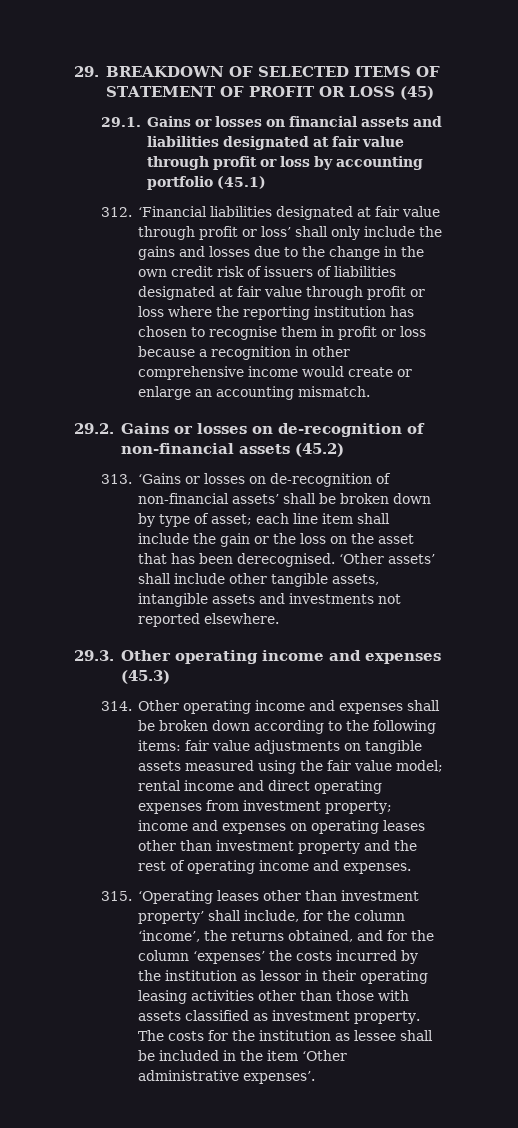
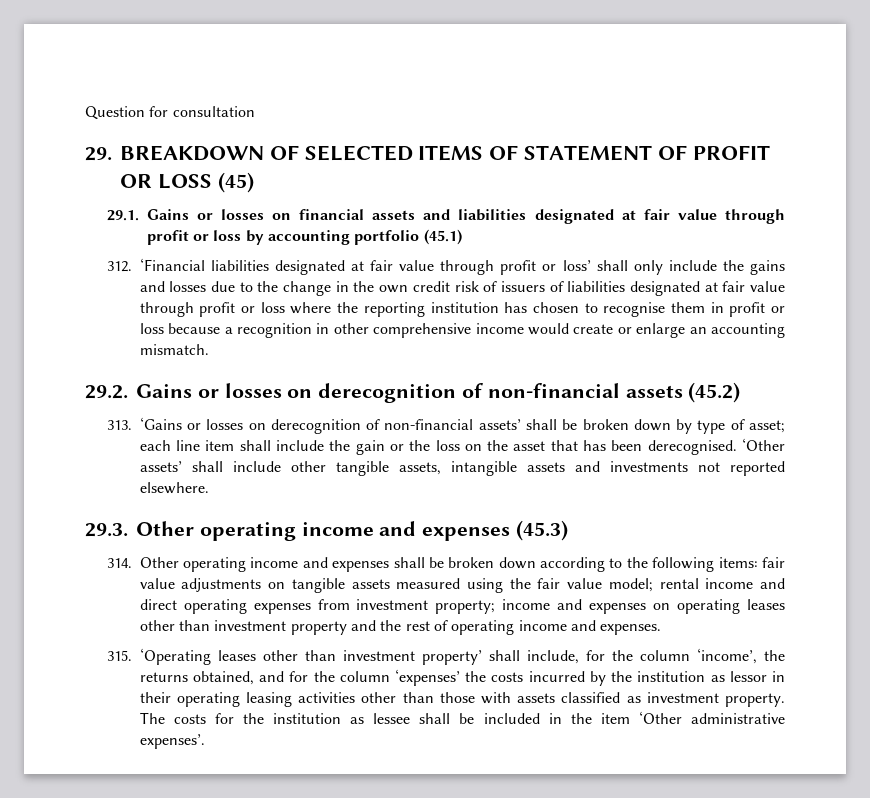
(74, 71) none -> [85,106,255,120] Question for consultation //
[277,423,402,437] de-recognition -> [318,383,457,403] derecognition
[270,473,373,487] de-recognition -> [270,419,361,434] derecognition

